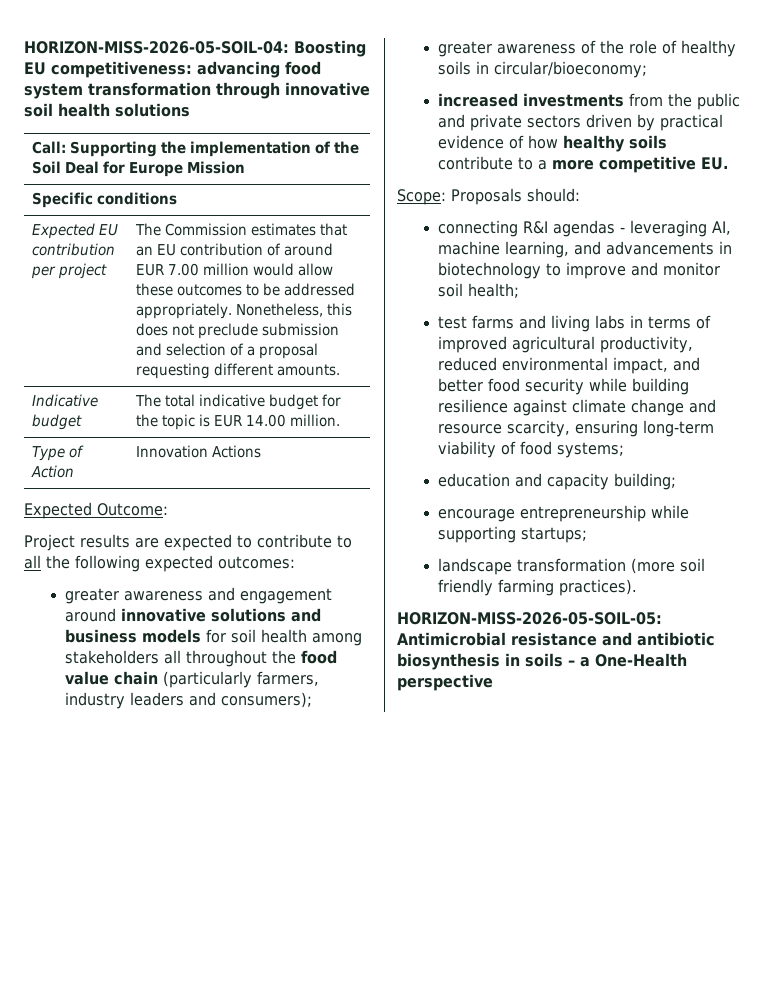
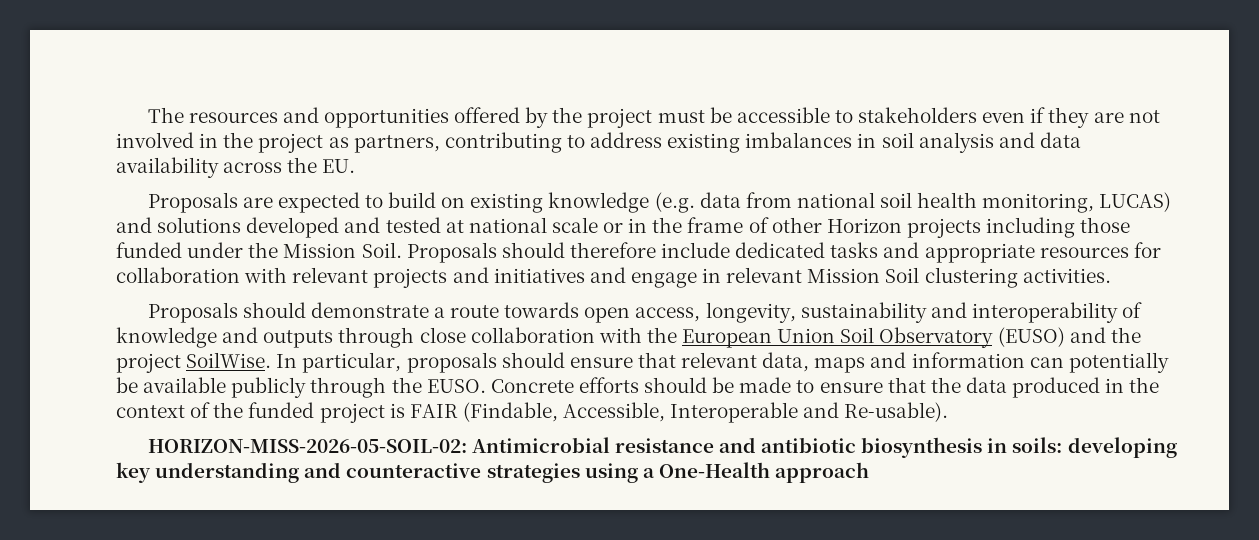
[24,40,366,57] [24,61,321,78] [24,82,370,99] [24,103,190,117] [32,141,360,157] [32,161,246,177] [32,192,178,208] [32,223,119,239] [32,243,116,256] [31,263,108,279] [135,223,348,236] [136,243,334,256] [136,263,334,276] [136,283,356,296] [136,303,353,319] [136,323,340,339] [136,343,319,359] [136,363,341,379] [32,394,99,407] [32,414,83,430] [135,394,342,410] [136,414,341,430] [32,445,85,461] [31,465,75,478] [136,445,262,458] [24,502,168,519] [24,534,352,551] [24,555,295,572] [65,587,333,604] [65,608,322,622] [65,629,363,646] [65,650,338,667] [65,671,320,688] [65,692,313,709] [438,40,737,57] [438,61,648,78] [438,93,741,110] [438,114,724,131] [438,135,668,152] [438,156,729,173] [397,188,580,205] [438,220,732,237] [438,241,733,258] [438,262,721,279] [438,283,520,298] [438,315,712,332] [438,336,694,353] [438,357,701,374] [438,378,690,395] [438,399,717,416] [438,420,715,437] [438,441,625,458] [438,473,677,490] [438,505,690,522] [438,526,588,543] [438,558,706,575] [438,579,638,596] [397,612,662,625] HORIZON-MISS-2026-05-SOIL-04: Boosting EU competitiveness: advancing food system transformation through innovative soil health solutions // Call: Supporting the implementation of the Soil Deal for Europe Mission // Specific conditions // Expected EU contribution per project | The Commission estimates that an EU contribution of around EUR 7.00 million would allow these outcomes to be addressed appropriately. Nonetheless, this does not preclude submission and selection of a proposal requesting different amounts. // Indicative budget | The total indicative budget for the topic is EUR 14.00 million. // Type of Action | Innovation Actions // Expected Outcome: // Project results are expected to contribute to all the following expected outcomes: // greater awareness and engagement around innovative solutions and business models for soil health among stakeholders all throughout the food value chain (particularly farmers, industry leaders and consumers); // greater awareness of the role of healthy soils in circular/bioeconomy; // increased investments from the public and private sectors driven by practical evidence of how healthy soils contribute to a more competitive EU. // Scope: Proposals should: // connecting R&I agendas - leveraging AI, machine learning, and advancements in biotechnology to improve and monitor soil health; // test farms and living labs in terms of improved agricultural productivity, reduced environmental impact, and better food security while building resilience against climate change and resource scarcity, ensuring long-term viability of food systems; // education and capacity building; // encourage entrepreneurship while supporting startups; // landscape transformation (more soil friendly farming practices). // HORIZON-MISS-2026-05-SOIL-05: -> [147,107,1160,128] [116,132,1081,153] [116,157,356,178] [147,192,1172,213] [116,217,1131,238] [116,242,1161,263] [116,267,1111,288] [147,302,1143,323] [116,327,1141,348] [116,352,1169,373] [116,377,1160,398] [116,402,949,423] [147,439,467,453] The resources and opportunities offered by the project must be accessible to stakeholders even if they are not involved in the project as partners, contributing to address existing imbalances in soil analysis and data availability across the EU. // Proposals are expected to build on existing knowledge (e.g. data from national soil health monitoring, LUCAS) and solutions developed and tested at national scale or in the frame of other Horizon projects including those funded under the Mission Soil. Proposals should therefore include dedicated tasks and appropriate resources for collaboration with relevant projects and initiatives and engage in relevant Mission Soil clustering activities. // Proposals should demonstrate a route towards open access, longevity, sustainability and interoperability of knowledge and outputs through close collaboration with the European Union Soil Observatory (EUSO) and the project SoilWise. In particular, proposals should ensure that relevant data, maps and information can potentially be available publicly through the EUSO. Concrete efforts should be made to ensure that the data produced in the context of the funded project is FAIR (Findable, Accessible, Interoperable and Re-usable). // HORIZON-MISS-2026-05-SOIL-02:
[525,653,575,667] soils – -> [1012,437,1177,458] [116,462,638,483] soils: developing key understanding and counteractive strategies using
[397,674,493,691] perspective -> [775,462,870,483] approach

